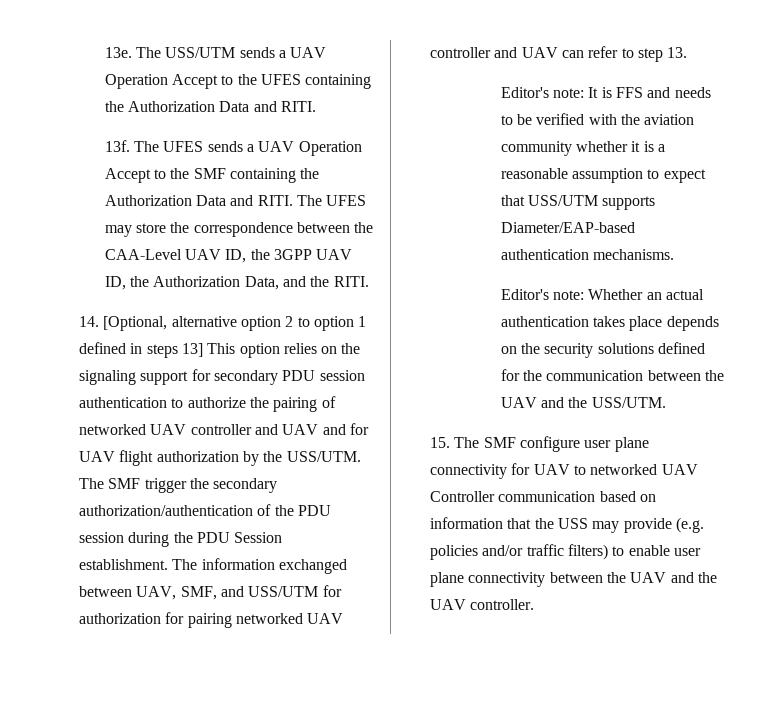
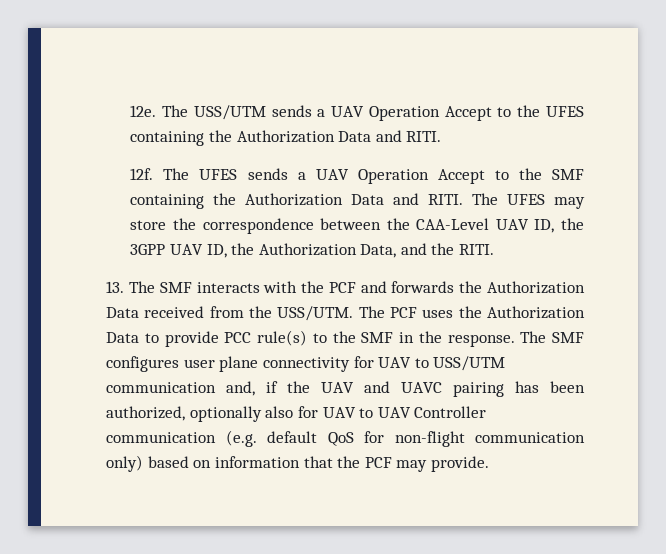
[104,47,132,58] 13e. -> [130,105,157,117] 12e.
[104,140,130,152] 13f. -> [130,168,154,180] 12f.
[78,316,367,331] [78,342,361,358] [78,369,365,385] [78,396,336,412] [78,423,369,435] [78,450,361,466] [78,478,278,493] [78,504,331,516] [78,532,283,547] [78,558,347,574] [78,585,342,600] [78,612,344,628] [429,46,688,62] [500,87,711,98] [500,113,695,125] [500,141,665,156] [500,168,706,183] [500,195,656,210] [500,222,635,233] [500,249,674,260] [500,289,704,300] [500,316,719,331] [500,342,705,358] [500,369,724,381] [500,397,666,408] [429,436,580,452] 14. [Optional, alternative option 2 to option 1 defined in steps 13] This option relies on the signaling support for secondary PDU session authentication to authorize the pairing of networked UAV controller and UAV and for UAV flight authorization by the USS/UTM. The SMF trigger the secondary authorization/authentication of the PDU session during the PDU Session establishment. The information exchanged between UAV, SMF, and USS/UTM for authorization for pairing networked UAV controller and UAV can refer to step 13. // Editor's note: It is FFS and needs to be verified with the aviation community whether it is a reasonable assumption to expect that USS/UTM supports Diameter/EAP-based authentication mechanisms. // Editor's note: Whether an actual authentication takes place depends on the security solutions defined for the communication between the UAV and the USS/UTM. // 15. The SMF configure -> [106,281,585,294] [106,306,585,321] [106,330,584,347] [106,356,180,372] 13. The SMF interacts with the PCF and forwards the Authorization Data received from the USS/UTM. The PCF uses the Authorization Data to provide PCC rule(s) to the SMF in the response. The SMF configures
[590,464,698,475] [429,491,596,502] networked UAV Controller communication -> [433,356,506,371] [106,381,585,397] [106,406,487,422] [106,430,585,447] [106,455,144,472] USS/UTM communication and, if the UAV and UAVC pairing has been authorized, optionally also for UAV to UAV Controller communication (e.g. default QoS for non-flight communication only)
[557,517,704,533] [429,544,701,560] [429,572,717,587] [429,599,535,610] USS may provide (e.g. policies and/or traffic filters) to enable user plane connectivity between the UAV and the UAV controller. -> [364,456,489,472] PCF may provide.

